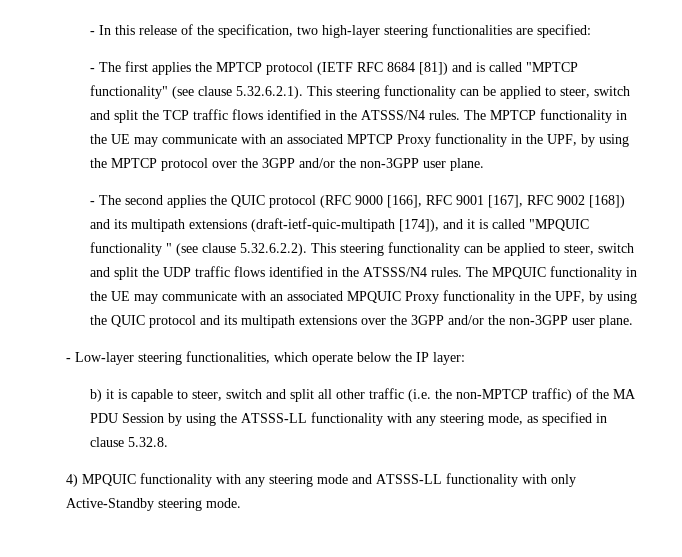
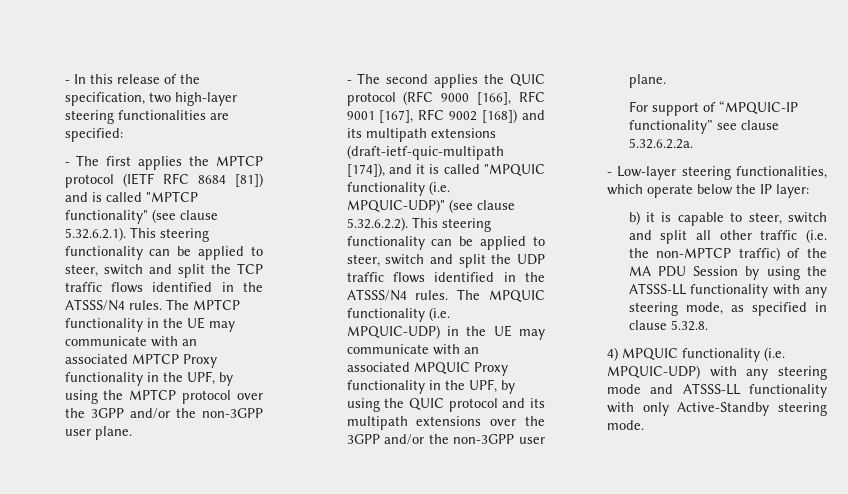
[166,243,173,253] " -> [428,181,450,195] [346,199,445,213] (i.e. MPQUIC-UDP)"
(623, 273) none -> [428,307,450,321] [346,325,440,339] (i.e. MPQUIC-UDP)
(634, 321) none -> [628,100,798,116] [628,120,779,134] [628,138,693,149] // For support of “MPQUIC-IP functionality” see clause 5.32.6.2.2a.
(213, 480) none -> [763,347,785,361] [606,365,700,379] (i.e. MPQUIC-UDP)

